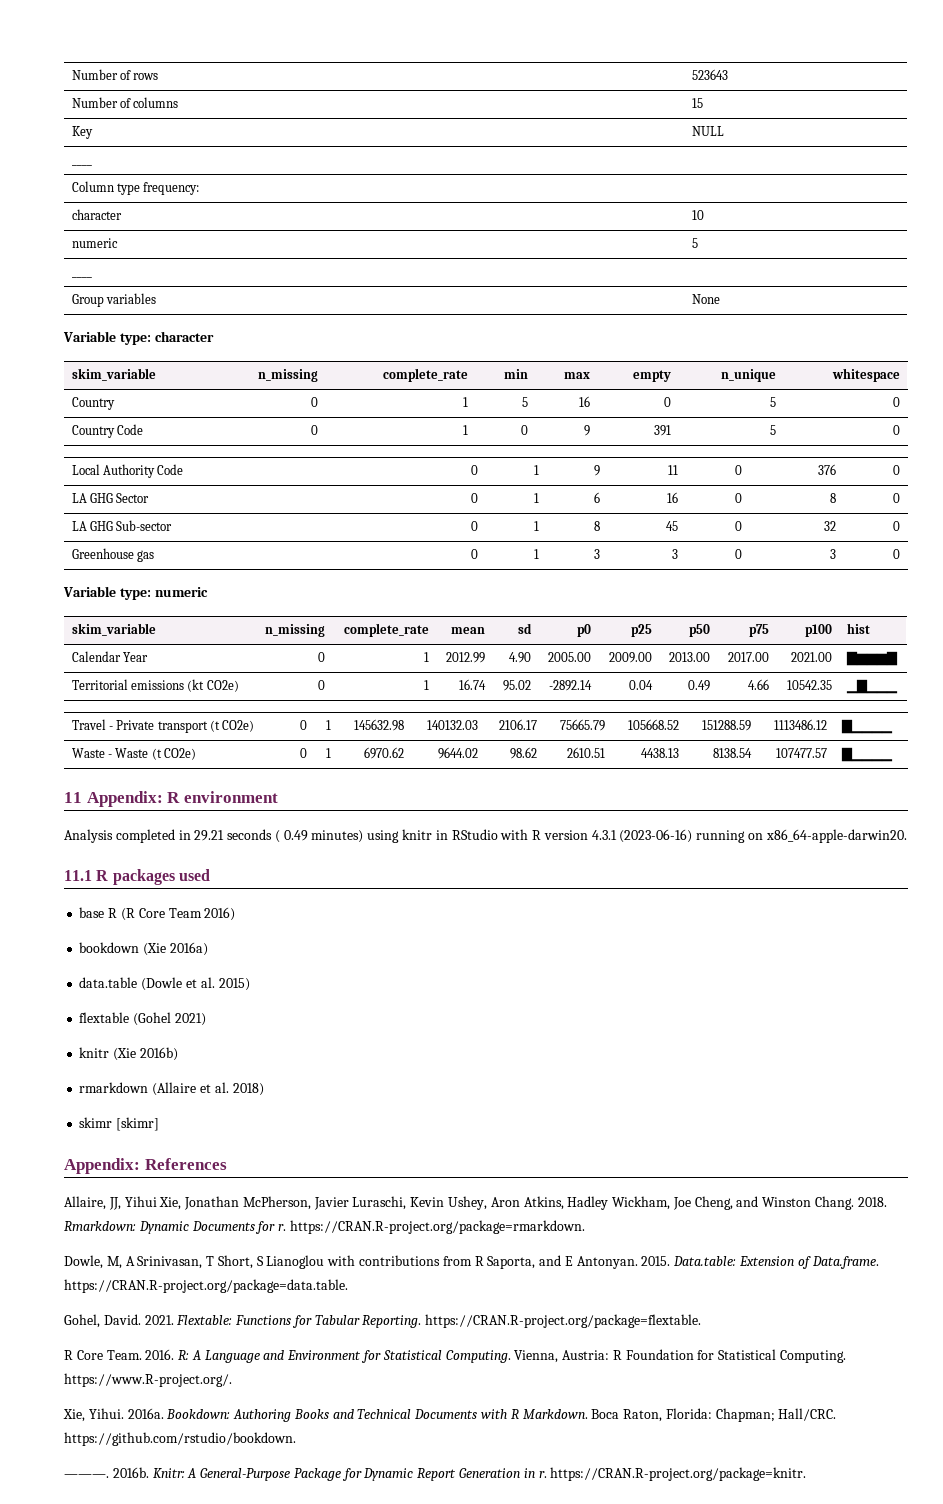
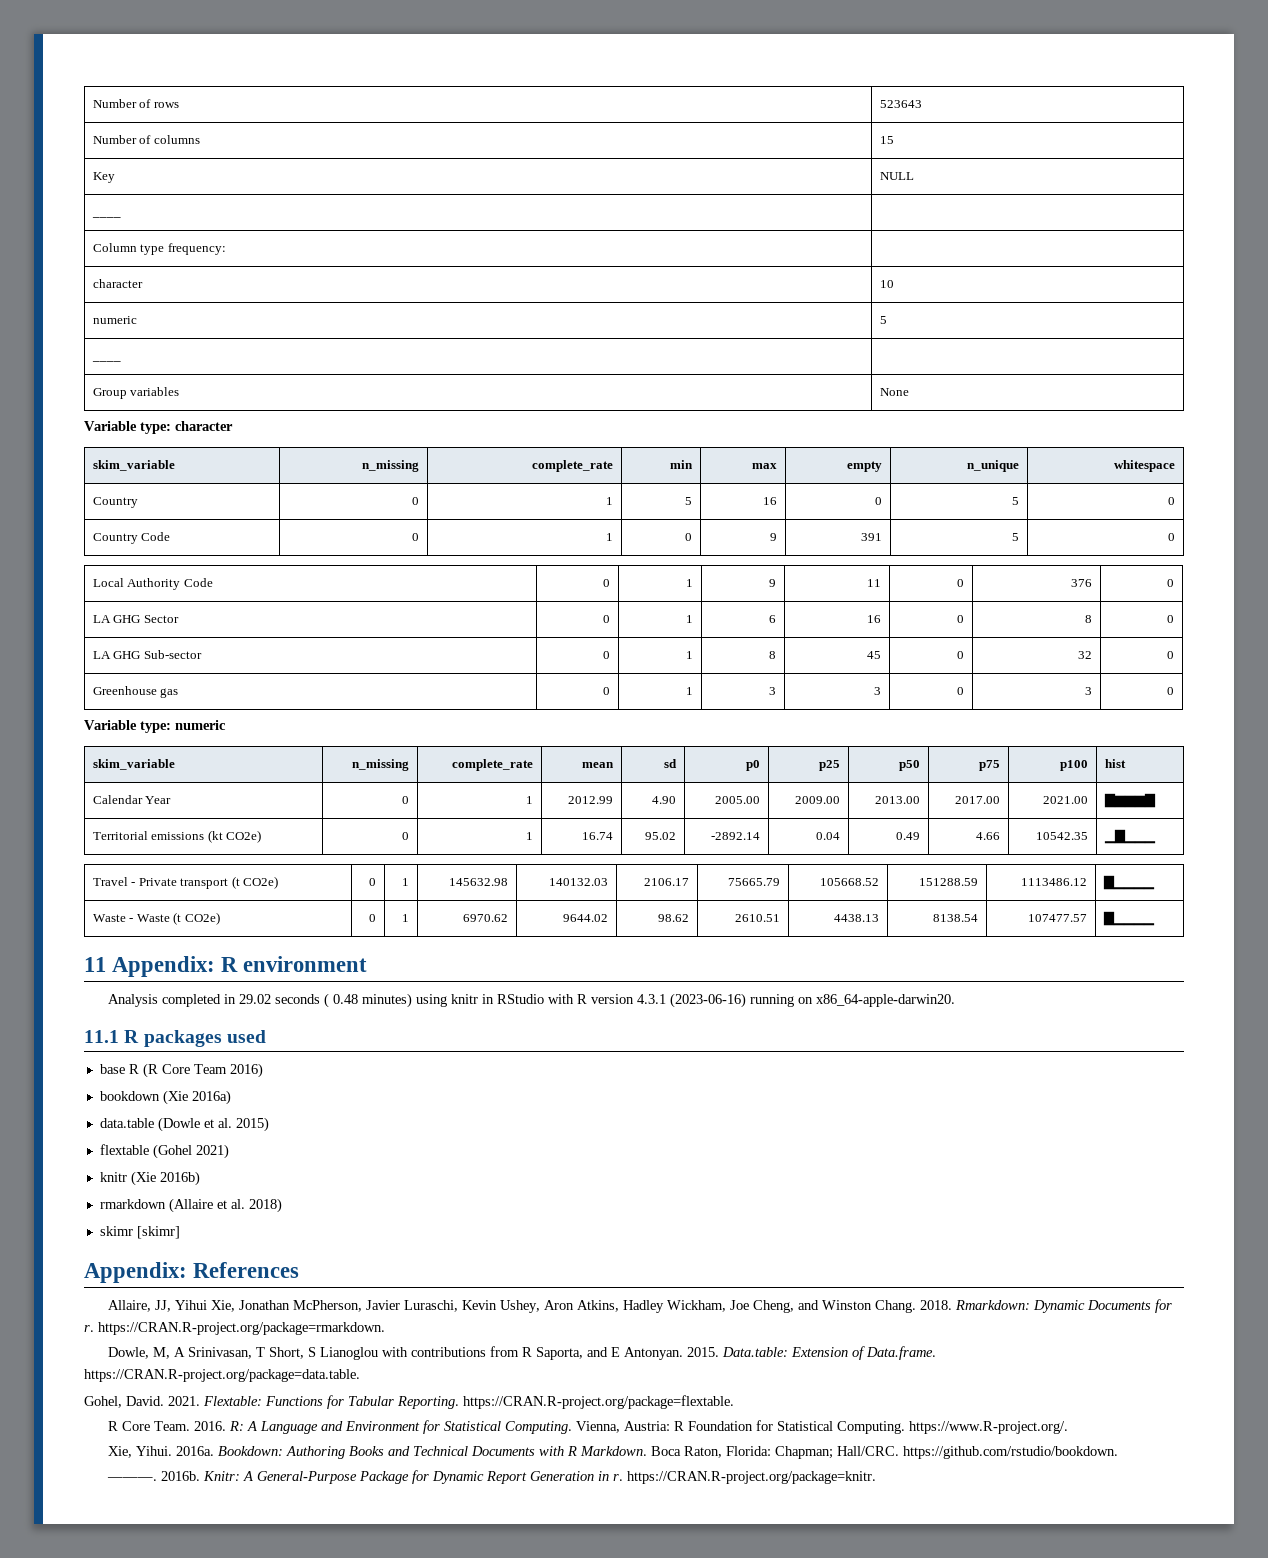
[194,830,225,841] 29.21 -> [239,994,272,1004] 29.02
[283,830,308,841] 0.49 -> [333,994,359,1004] 0.48

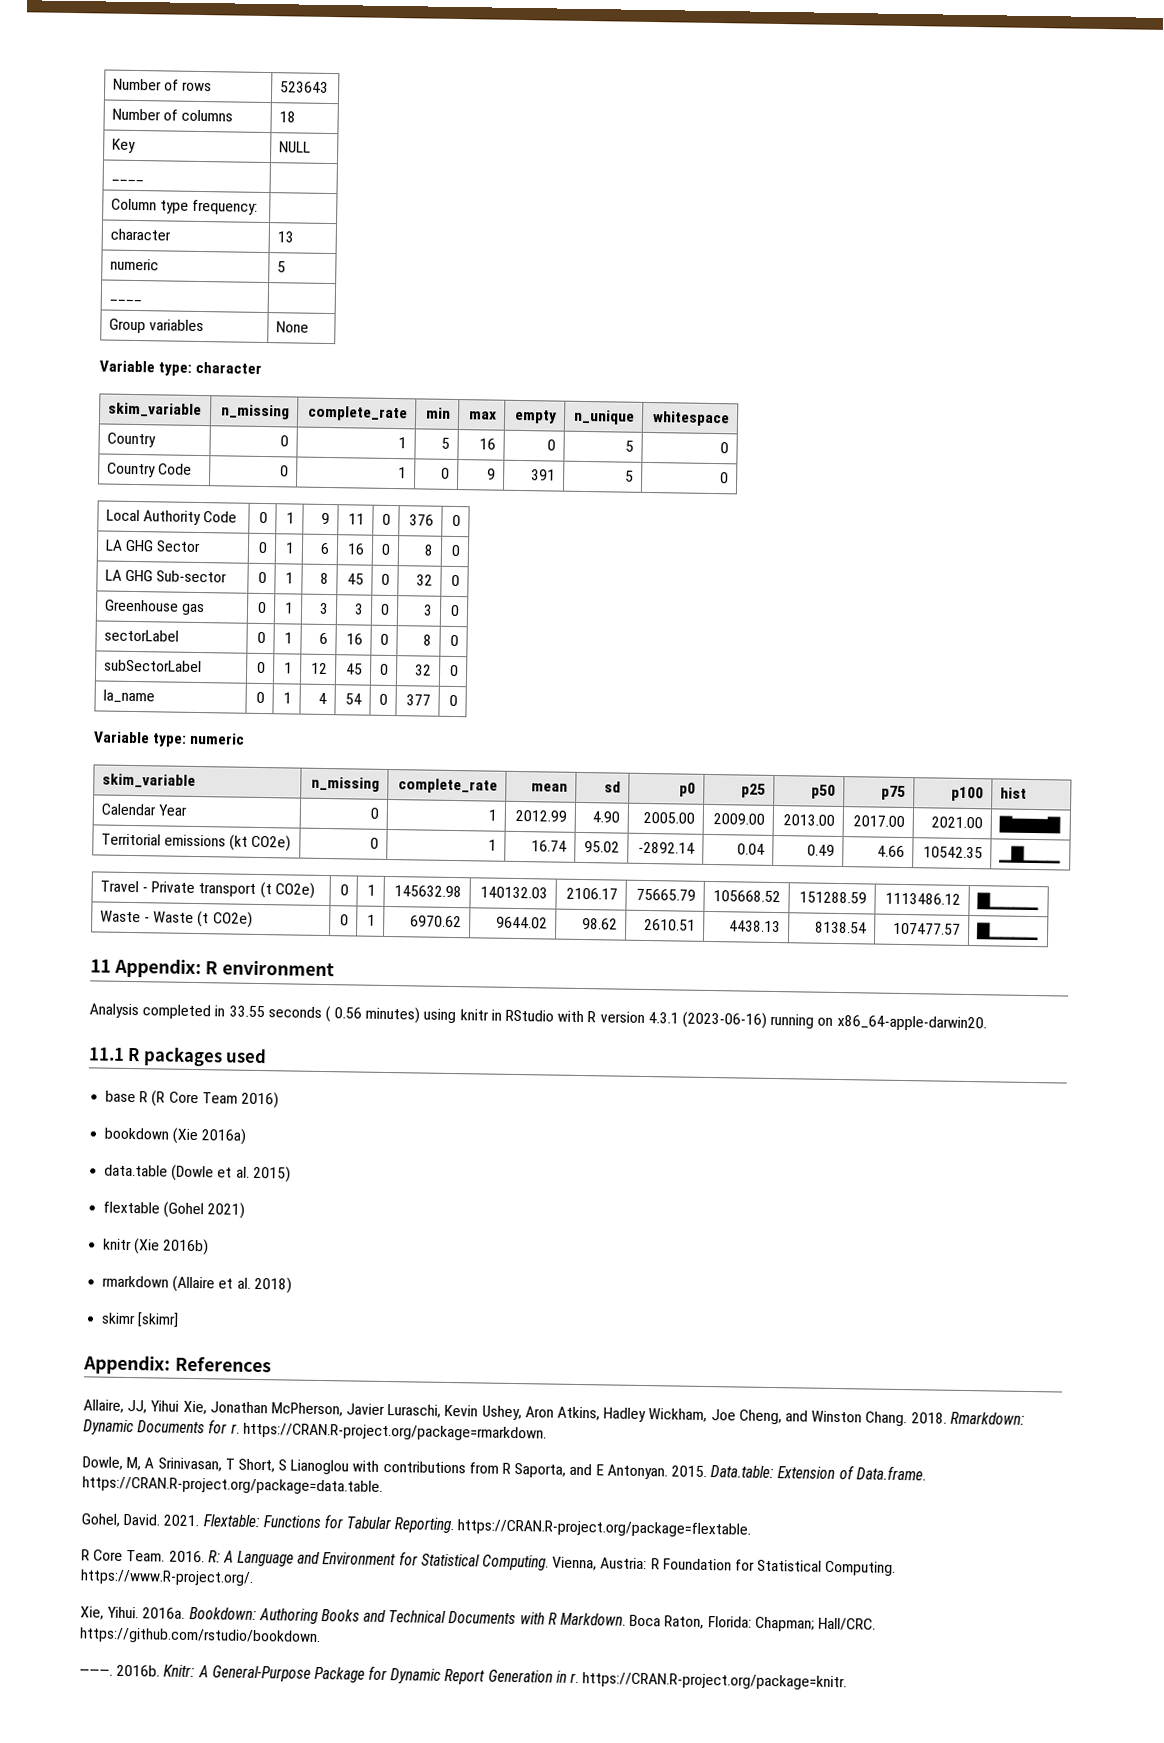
[879,136,894,144] 15 -> [278,111,296,123] 18
[879,280,894,288] 10 -> [276,231,294,243] 13
(1175, 691) none -> [103,629,179,642] [257,631,267,644] [284,632,294,644] [319,632,329,645] [346,633,364,645] [380,633,390,645] [423,634,433,646] [450,634,460,647] [103,659,202,673] [257,661,267,674] [284,662,294,674] [311,662,329,675] [346,663,364,675] [380,663,390,675] [415,664,433,676] [450,664,460,677] [102,689,155,704] [256,691,266,704] [283,692,293,704] [318,692,328,705] [345,693,363,705] [379,693,389,705] [406,694,432,706] [449,694,459,707] // sectorLabel | 0 | 1 | 6 | 16 | 0 | 8 | 0 // subSectorLabel | 0 | 1 | 12 | 45 | 0 | 32 | 0 // la_name | 0 | 1 | 4 | 54 | 0 | 377 | 0
[239,994,272,1004] 29.02 -> [228,1005,265,1018] 33.55
[333,994,359,1004] 0.48 -> [334,1007,363,1019] 0.56

